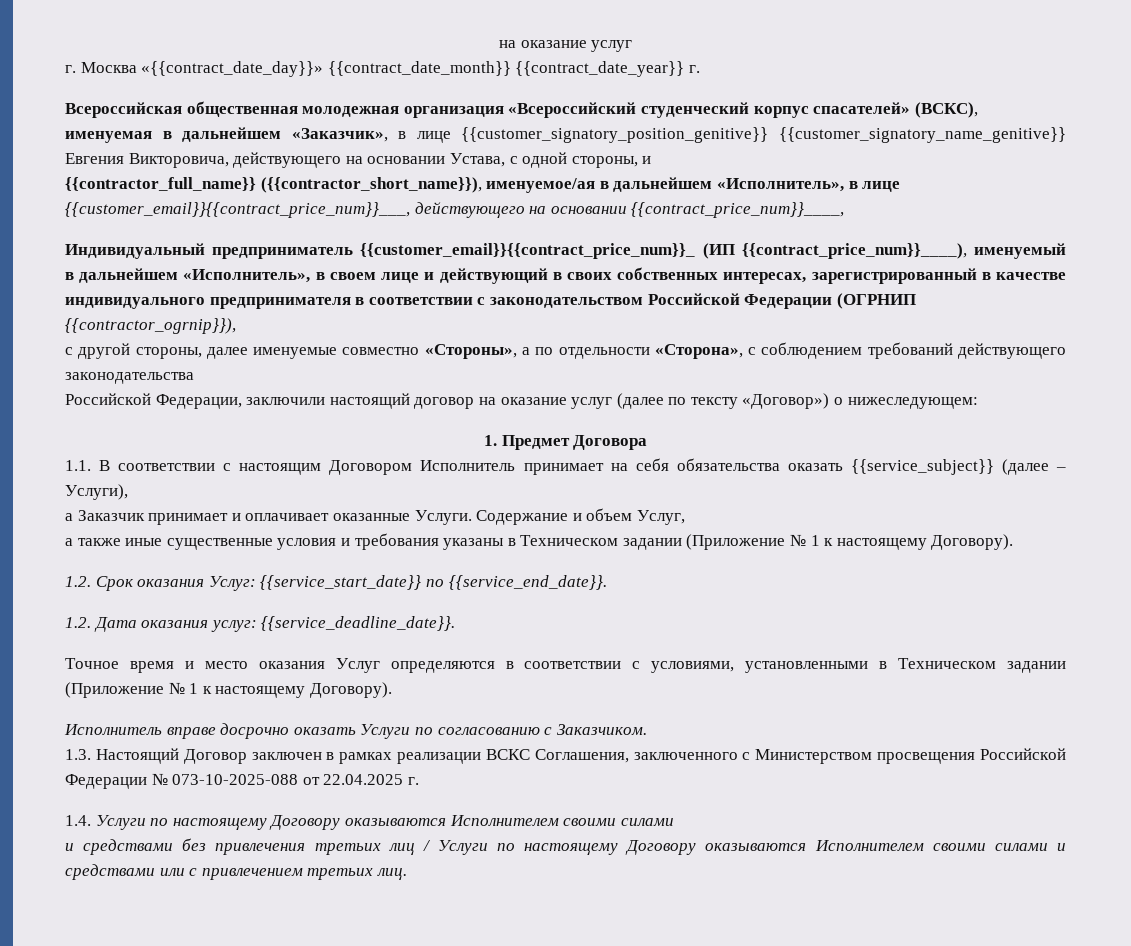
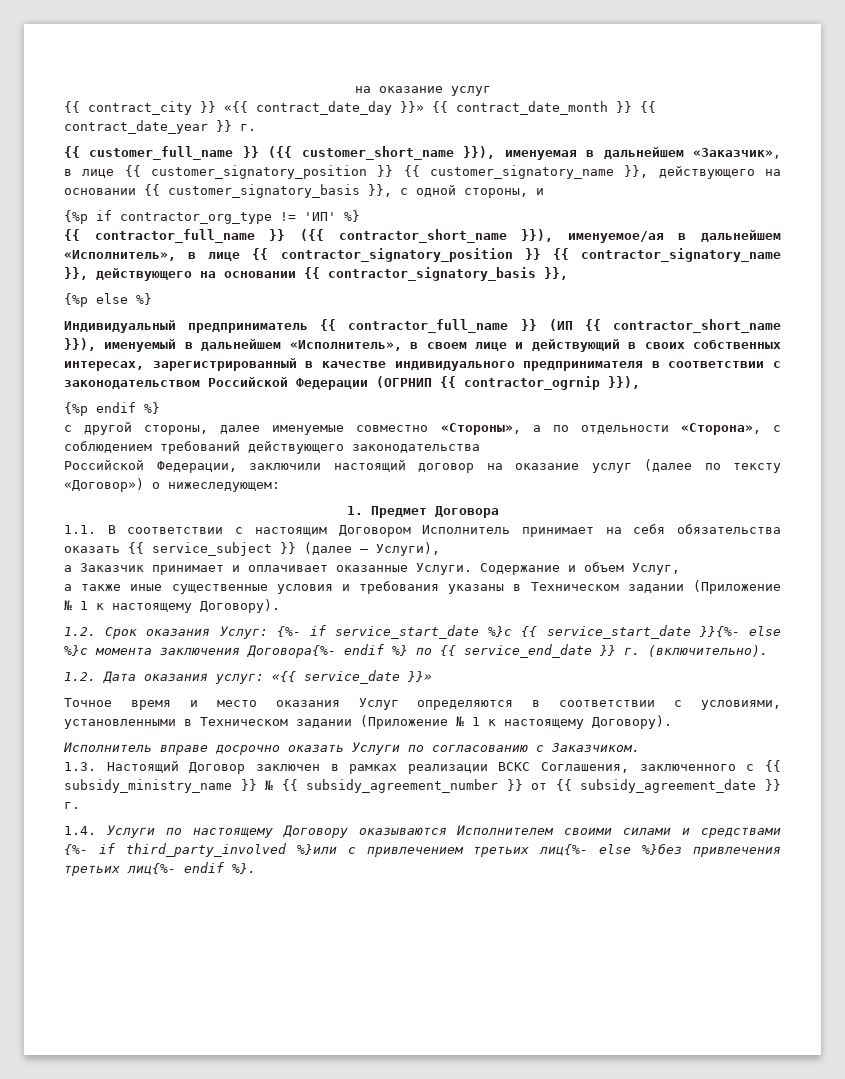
[65,61,700,77] [65,101,978,118] г. Москва «{{contract_date_day}}» {{contract_date_month}} {{contract_date_year}} г. // Всероссийская общественная молодежная организация «Всероссийский студенческий корпус спасателей» (ВСКС), -> [64,101,656,115] [64,120,256,134] [64,146,496,160] {{ contract_city }} «{{ contract_date_day }}» {{ contract_date_month }} {{ contract_date_year }} г. // {{ customer_full_name }} ({{ customer_short_name }}),
[461,127,1066,143] [65,152,652,168] [65,177,482,193] {{customer_signatory_position_genitive}} {{customer_signatory_name_genitive}} Евгения Викторовича, действующего на основании Устава, с одной стороны, и // {{contractor_full_name}} ({{contractor_short_name}}), -> [124,165,782,179] [64,184,544,198] [64,210,360,224] [64,229,554,243] {{ customer_signatory_position }} {{ customer_signatory_name }}, действующего на основании {{ customer_signatory_basis }}, с одной стороны, и // {%p if contractor_org_type != 'ИП' %} // {{ contractor_full_name }} ({{ contractor_short_name }}),
[65,202,845,218] [65,243,967,259] {{customer_email}}{{contract_price_num}}___, действующего на основании {{contract_price_num}}____, // Индивидуальный предприниматель {{customer_email}}{{contract_price_num}}_ (ИП {{contract_price_num}}____), -> [252,248,781,262] [64,267,568,281] [64,293,152,307] [64,319,781,333] [64,338,96,351] {{ contractor_signatory_position }} {{ contractor_signatory_name }}, действующего на основании {{ contractor_signatory_basis }}, // {%p else %} // Индивидуальный предприниматель {{ contractor_full_name }} (ИП {{ contractor_short_name }}),
[65,318,236,334] {{contractor_ogrnip}}), -> [440,376,640,390] [64,402,160,416] {{ contractor_ogrnip }}), // {%p endif %}
[850,459,994,475] {{service_subject}} -> [128,542,296,556] {{ service_subject }}
[260,575,607,590] {{service_start_date}} по {{service_end_date}}. -> [276,625,781,639] [64,644,768,658] {%- if service_start_date %}с {{ service_start_date }}{%- else %}с момента заключения Договора{%- endif %} по {{ service_end_date }} г. (включительно).
[261,616,456,631] {{service_deadline_date}}. -> [272,670,432,684] «{{ service_date }}»
[755,748,1066,764] [65,773,404,789] Министерством просвещения Российской Федерации № 073-10-2025-088 от 22.04.2025 -> [764,760,781,772] [64,779,781,793] {{ subsidy_ministry_name }} № {{ subsidy_agreement_number }} от {{ subsidy_agreement_date }}
[65,838,1066,855] [65,864,407,880] // и средствами без привлечения третьих лиц / Услуги по настоящему Договору оказываются Исполнителем своими силами и средствами или с привлечением третьих лиц. -> [682,827,781,838] [64,843,781,857] [64,862,256,876] и средствами {%- if third_party_involved %}или с привлечением третьих лиц{%- else %}без привлечения третьих лиц{%- endif %}.

